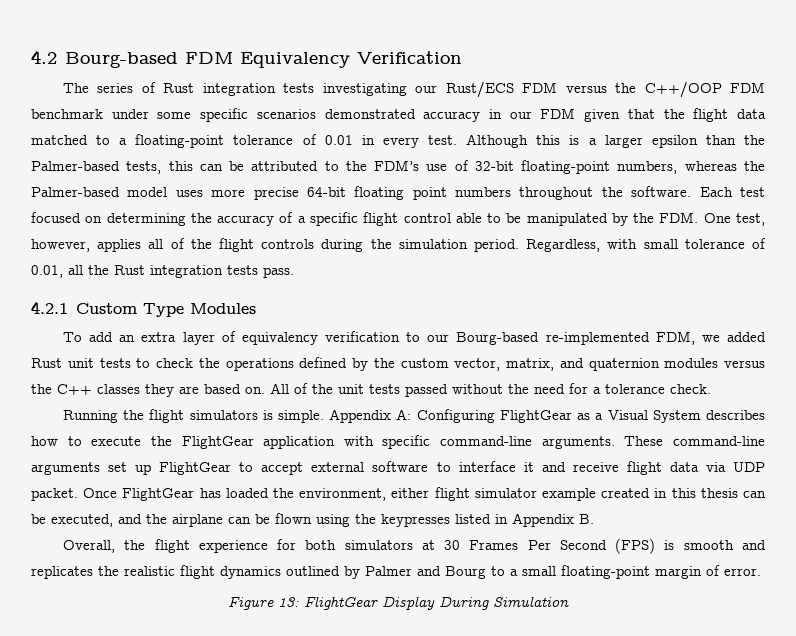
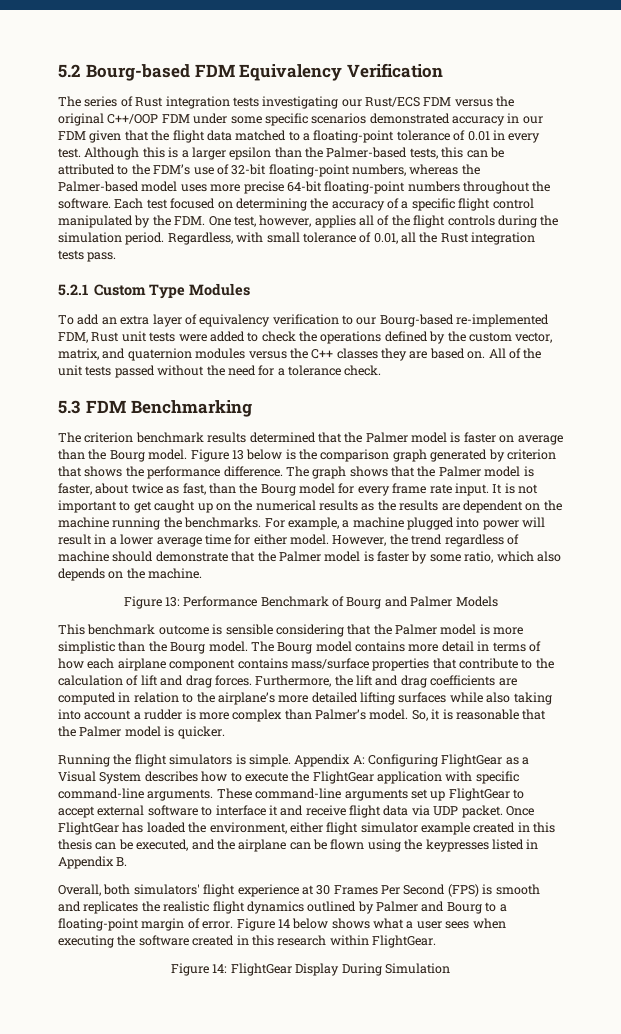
[31,50,57,64] 4.2 -> [58,64,80,78] 5.2
(637, 88) none -> [58,113,104,126] original
[31,109,103,119] benchmark -> (190, 118) none
[354,186,447,200] floating point -> [324,181,406,194] floating-point
[455,213,522,223] able to be -> (534, 203) none
[31,301,68,314] 4.2.1 -> [58,284,88,296] 5.2.1
[701,332,766,342] we added -> (88, 337) none
(131, 363) none -> [178,331,245,342] were added
(711, 389) none -> [58,400,252,417] [58,432,563,445] [58,449,556,462] [58,466,534,479] [58,483,538,496] [58,500,562,513] [58,517,546,530] [58,534,519,547] [58,551,561,564] [58,568,203,581] [123,596,498,609] [58,624,524,637] [58,641,541,654] [58,658,554,671] [58,675,517,688] [58,692,552,705] [58,709,547,722] [58,726,225,739] // 5.3 FDM Benchmarking // The criterion benchmark results determined that the Palmer model is faster on average than the Bourg model. Figure 13 below is the comparison graph generated by criterion that shows the performance difference. The graph shows that the Palmer model is faster, about twice as fast, than the Bourg model for every frame rate input. It is not important to get caught up on the numerical results as the results are dependent on the machine running the benchmarks. For example, a machine plugged into power will result in a lower average time for either model. However, the trend regardless of machine should demonstrate that the Palmer model is faster by some ratio, which also depends on the machine. // Figure 13: Performance Benchmark of Bourg and Palmer Models // This benchmark outcome is sensible considering that the Palmer model is more simplistic than the Bourg model. The Bourg model contains more detail in terms of how each airplane component contains mass/surface properties that contribute to the calculation of lift and drag forces. Furthermore, the lift and drag coefficients are computed in relation to the airplane’s more detailed lifting surfaces while also taking into account a rudder is more complex than Palmer’s model. So, it is reasonable that the Palmer model is quicker.
[124,539,413,553] the flight experience for both simulators -> [103,884,299,897] both simulators' flight experience
[522,566,556,576] small -> (507, 908) none
[228,597,299,610] // Figure 13: -> [236,918,506,931] [58,935,436,948] [171,963,228,976] Figure 14 below shows what a user sees when executing the software created in this research within FlightGear. // Figure 14:

